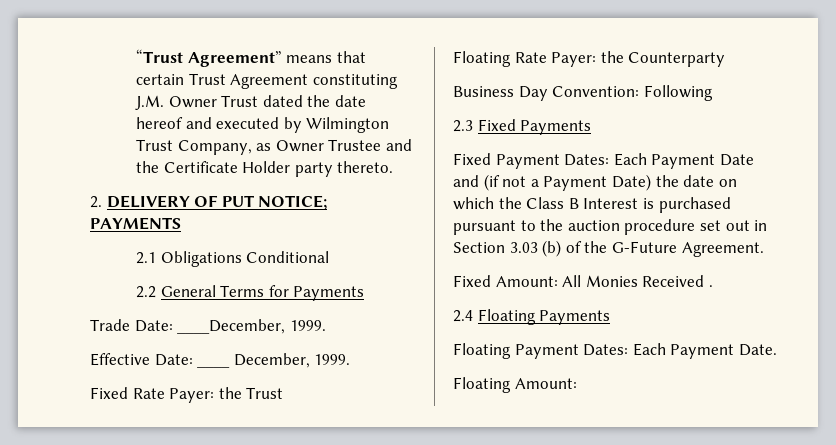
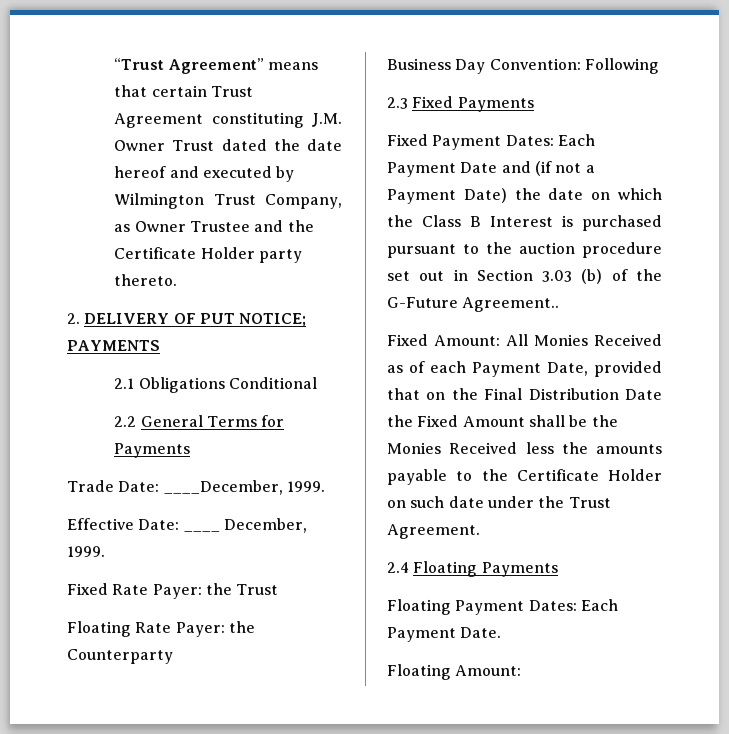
[681,242,764,257] Agreement. -> [462,297,560,312] Agreement..
[708,285,713,287] . -> [387,361,662,377] [387,388,662,400] [387,415,618,427] [387,442,662,454] [387,469,662,485] [387,496,611,508] [387,524,480,539] as of each Payment Date, provided that on the Final Distribution Date the Fixed Amount shall be the Monies Received less the amounts payable to the Certificate Holder on such date under the Trust Agreement.

